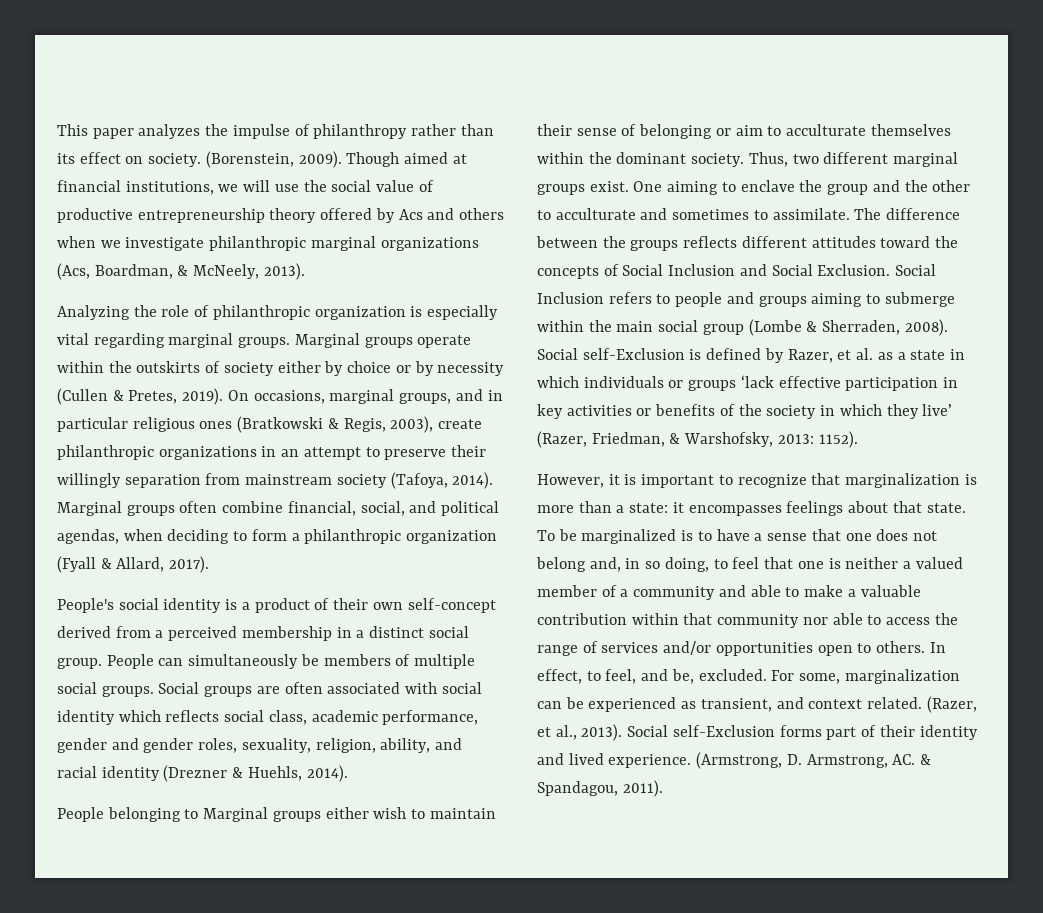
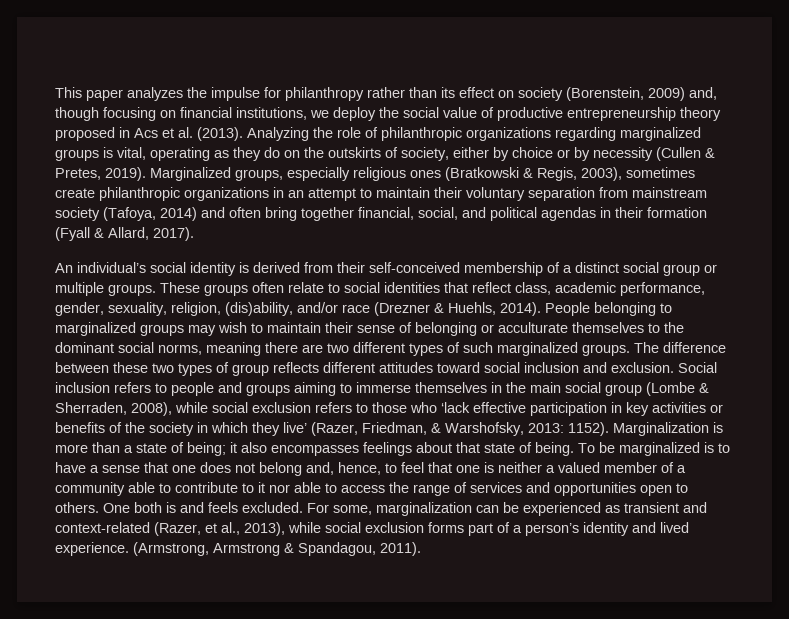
[294,124,310,136] of -> [264,87,281,98] for
[148,151,467,168] society. (Borenstein, 2009). Though aimed at -> [518,87,717,101] [55,107,176,121] society (Borenstein, 2009) and, though focusing on
[243,180,299,192] will use -> [333,107,376,121] deploy
[320,208,505,223] [57,236,479,251] [57,263,305,280] offered by Acs and others when we investigate philanthropic marginal organizations (Acs, Boardman, & McNeely, 2013). // -> [55,127,243,141] proposed in Acs et al. (2013).
[314,305,499,320] [57,333,472,348] [57,361,104,373] organization is especially vital regarding marginal groups. Marginal groups operate within -> [466,127,701,141] [55,147,300,161] organizations regarding marginalized groups is vital, operating as they do on
[223,362,274,376] society -> [401,147,449,161] society,
[227,389,503,404] [57,417,128,432] On occasions, marginal groups, and in particular -> [150,167,350,181] Marginalized groups, especially
(434, 424) none -> [626,167,695,178] sometimes
[384,445,487,460] [57,473,121,488] preserve their willingly -> [376,187,525,201] maintain their voluntary
[452,472,494,489] [57,501,500,516] [57,529,498,544] 2014). Marginal groups often combine financial, social, and political agendas, when deciding to form a philanthropic organization -> [160,207,707,221] 2014) and often bring together financial, social, and political agendas in their formation
[57,598,114,613] People's -> [55,262,146,273] An individual’s
[241,598,496,613] [57,626,469,641] [57,654,476,669] [57,682,482,697] [57,710,479,725] [57,738,463,753] [57,766,160,781] a product of their own self-concept derived from a perceived membership in a distinct social group. People can simultaneously be members of multiple social groups. Social groups are often associated with social identity which reflects social class, academic performance, gender and gender roles, sexuality, religion, ability, and racial identity -> [253,262,717,276] [55,282,705,296] [55,302,370,316] derived from their self-conceived membership of a distinct social group or multiple groups. These groups often relate to social identities that reflect class, academic performance, gender, sexuality, religion, (dis)ability, and/or race
(348, 773) // -> (541, 309) none
[203,807,369,822] Marginal groups either -> [55,322,216,336] marginalized groups may
[735,125,782,136] aim to -> (494, 328) none
[537,152,584,164] within -> [648,323,660,333] to
[691,152,959,167] [537,180,971,195] [537,208,961,220] [536,236,959,251] [537,264,937,279] [537,292,604,304] society. Thus, two different marginal groups exist. One aiming to enclave the group and the other to acculturate and sometimes to assimilate. The difference between the groups reflects different attitudes toward the concepts of Social Inclusion and Social Exclusion. Social Inclusion -> [118,342,726,356] [55,362,717,376] [55,382,110,393] social norms, meaning there are two different types of such marginalized groups. The difference between these two types of group reflects different attitudes toward social inclusion and exclusion. Social inclusion
[884,292,955,307] [537,320,584,332] submerge within -> [356,382,502,393] immerse themselves in
[904,319,948,336] [537,348,965,363] [537,376,737,391] 2008). Social self-Exclusion is defined by Razer, et al. as a state in which individuals or groups -> [131,402,437,416] 2008), while social exclusion refers to those who
[537,473,977,488] [537,501,684,513] // However, it is important to recognize that marginalization is more than a state: it -> [613,422,723,436] [55,442,267,456] Marginalization is more than a state of being; it also
[926,503,966,513] state. -> [484,442,574,456] state of being.
[625,557,709,572] in so doing, -> [338,462,381,475] hence,
[718,585,921,597] [537,613,800,628] and able to make a valuable contribution within that community -> [128,482,265,493] able to contribute to it
[663,641,712,655] and/or -> [526,482,550,493] and
[929,642,946,653] [537,669,694,684] In effect, to feel, and be, -> [103,502,238,513] One both is and feels
[700,696,977,713] [537,724,775,741] transient, and context related. (Razer, et al., 2013). Social self-Exclusion -> [624,502,707,513] [55,522,424,536] transient and context-related (Razer, et al., 2013), while social exclusion
[879,725,915,737] their -> [513,523,579,536] a person’s
[786,754,916,768] D. Armstrong, AC. -> [213,543,280,556] Armstrong

